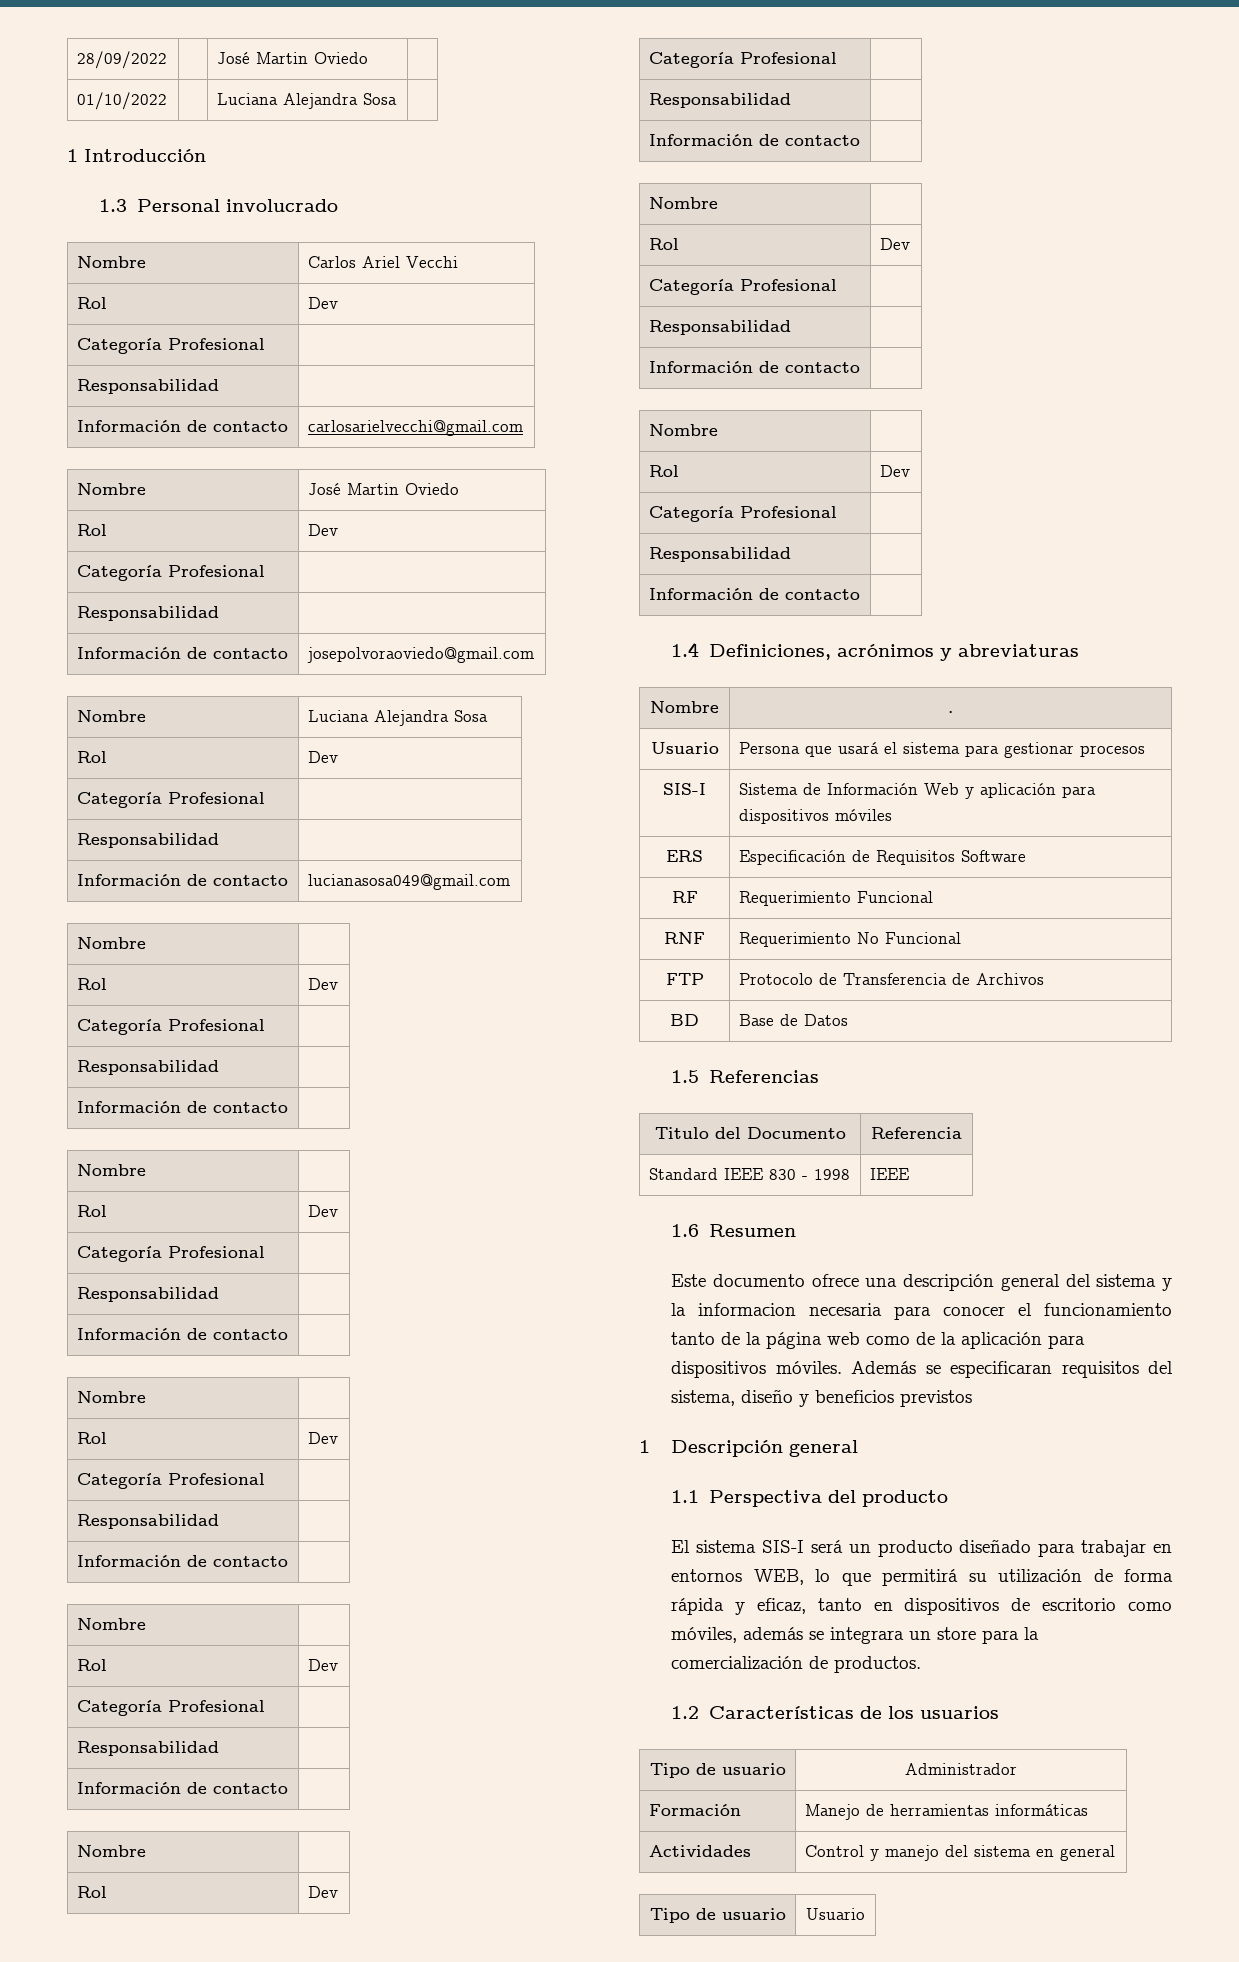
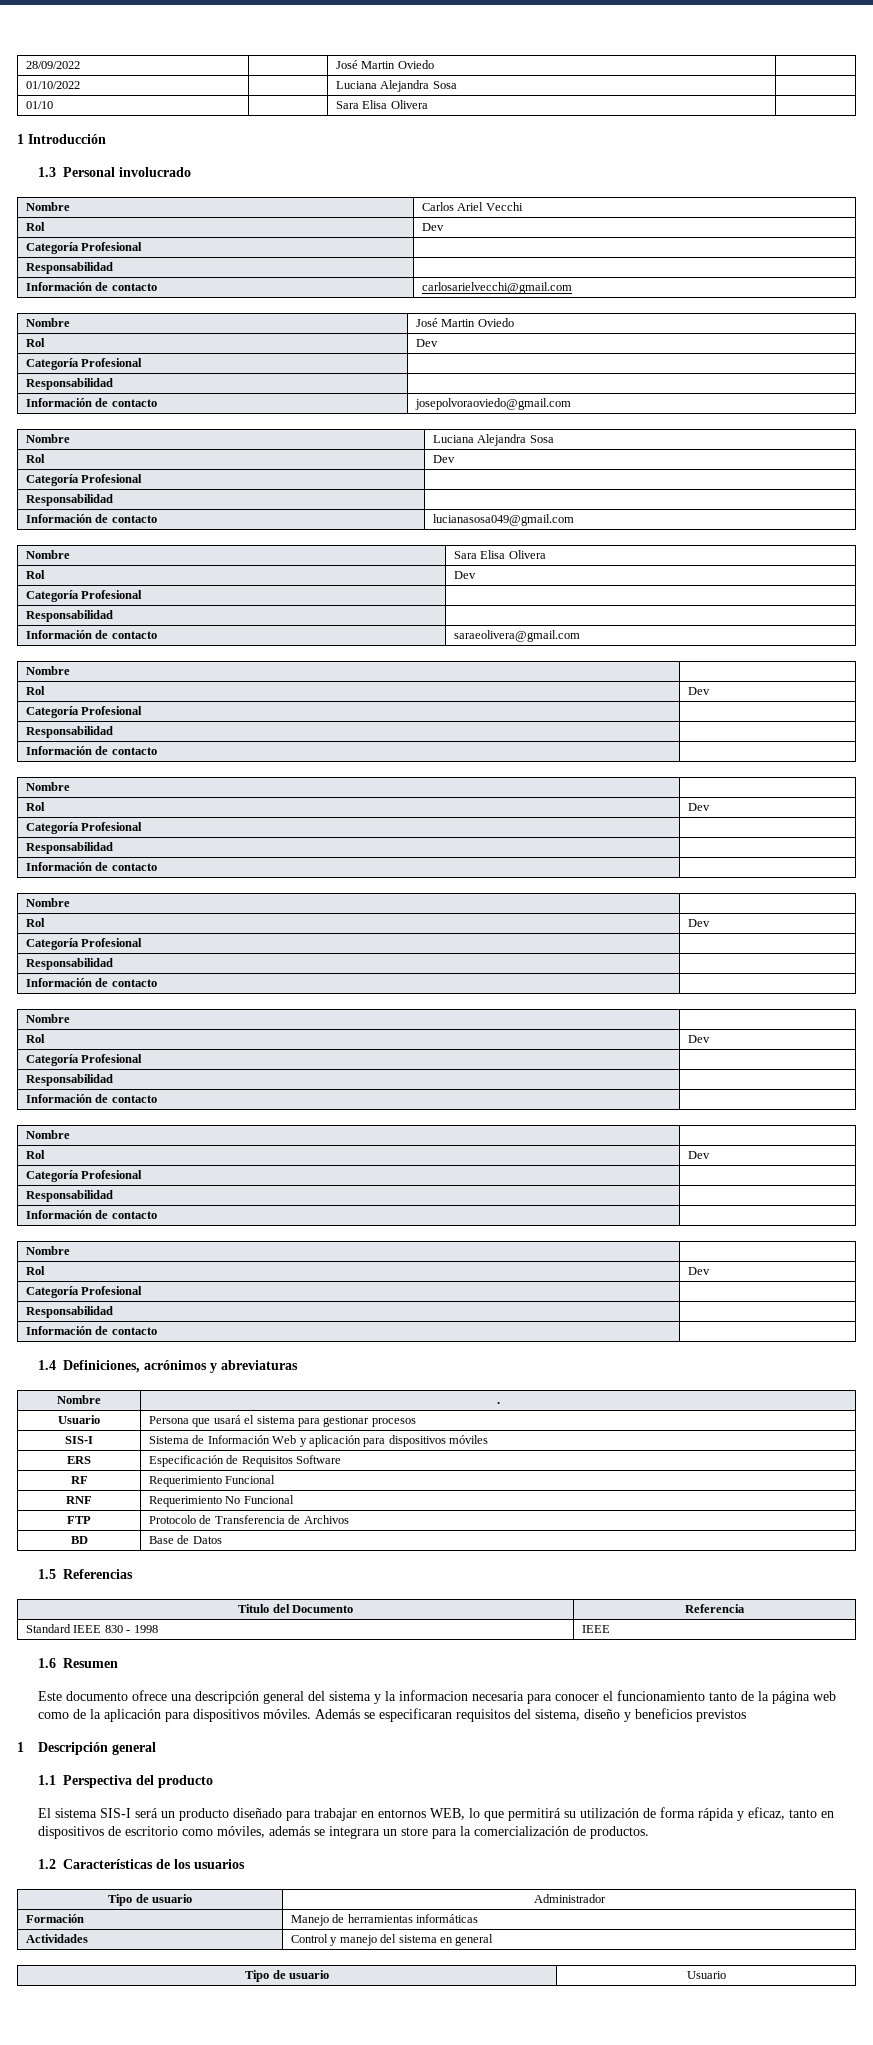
(398, 99) none -> [26,101,54,109] [336,100,428,109] // 01/10 | | Sara Elisa Olivera |
[77,978,108,990] [308,978,339,990] [77,1019,266,1035] [77,1060,220,1075] [77,1101,289,1113] // Rol | Dev // Categoría Profesional | // Responsabilidad | // Información de contacto | -> [454,550,546,559] [26,570,46,579] [454,571,477,579] [26,590,143,602] [26,610,114,622] [26,630,157,639] [454,630,581,642] Sara Elisa Olivera // Rol | Dev // Categoría Profesional | // Responsabilidad | // Información de contacto | saraeolivera@gmail.com

